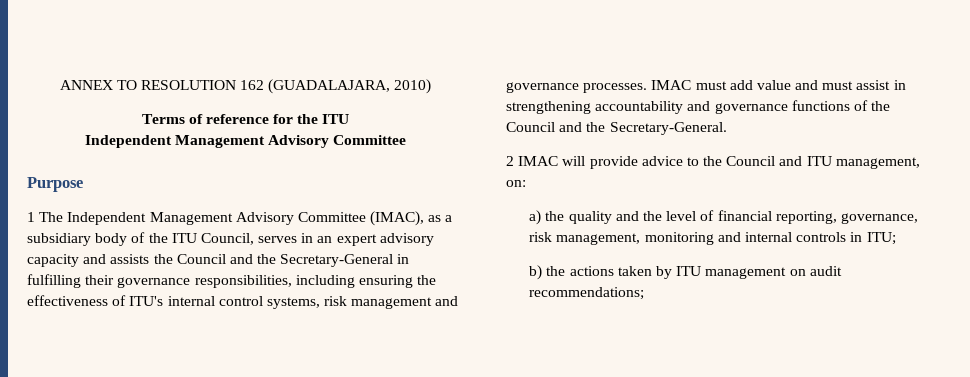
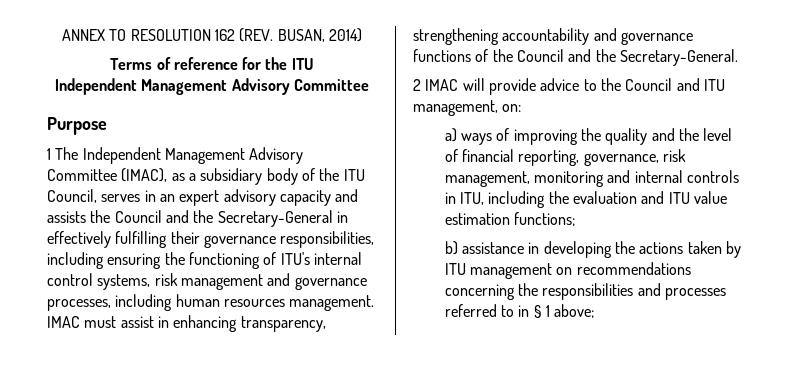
[268,79,432,94] (GUADALAJARA, 2010) -> [239,28,362,42] (REV. BUSAN, 2014)
(410, 259) none -> [47,231,111,248] effectively
[27,295,108,306] effectiveness -> [188,252,260,269] functioning
[583,80,906,93] processes. IMAC must add value and must assist in -> [47,294,375,311] [47,315,326,332] processes, including human resources management. IMAC must assist in enhancing transparency,
(542, 217) none -> [460,128,578,145] ways of improving
[866,232,896,245] [529,265,543,280] ITU; // b) -> [459,191,727,208] [444,212,575,226] [444,241,612,258] ITU, including the evaluation and ITU value estimation functions; // b) assistance in developing
[809,266,842,276] [529,287,645,300] audit recommendations; -> [576,262,691,275] [444,283,726,300] [444,304,595,318] recommendations concerning the responsibilities and processes referred to in § 1 above;

